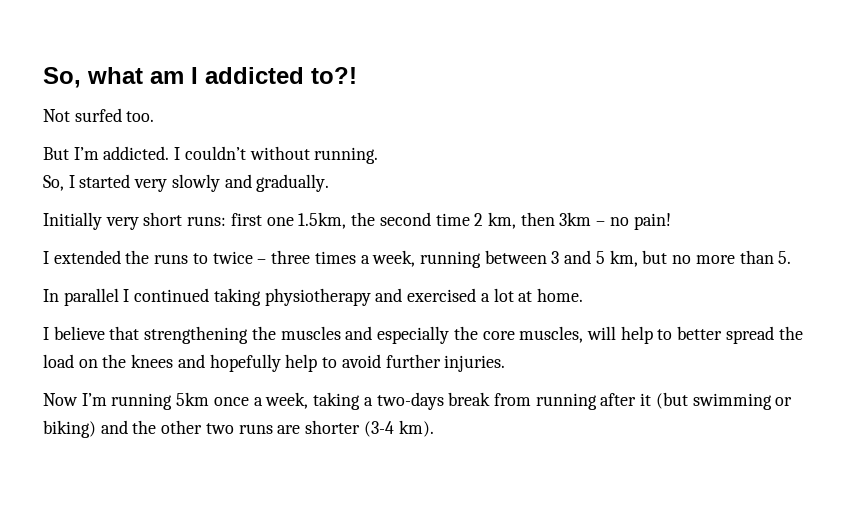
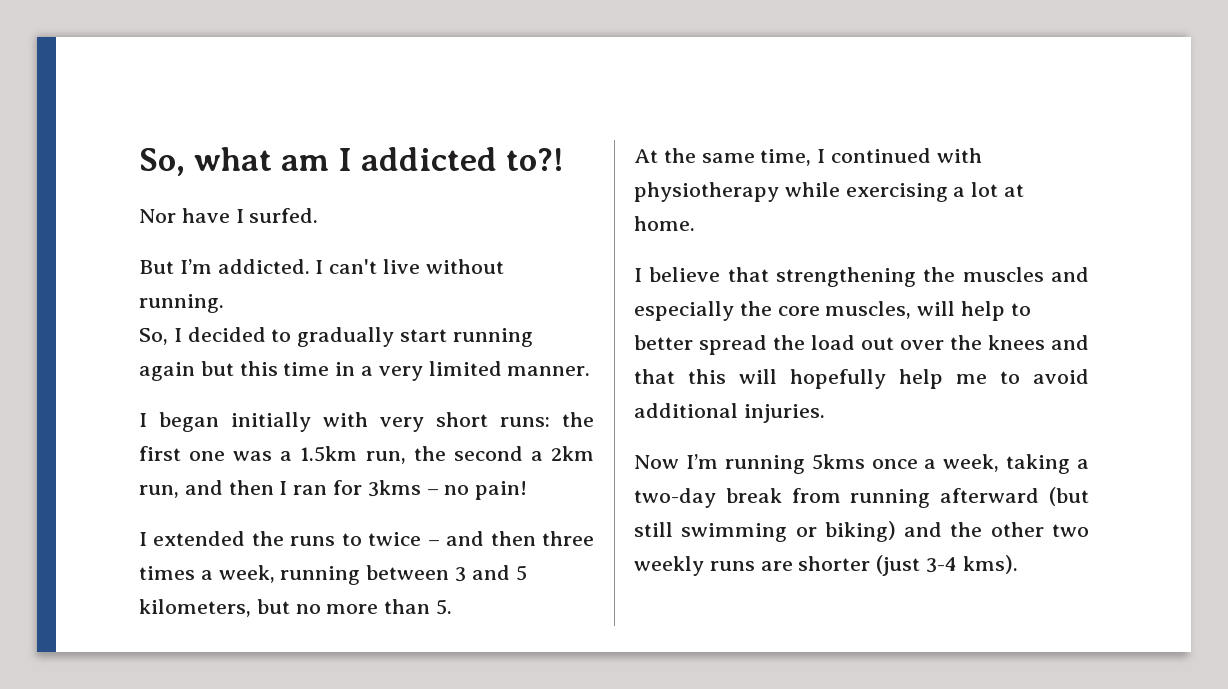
[43,108,155,122] Not surfed too. -> [139,208,319,223] Nor have I surfed.
[184,146,246,160] couldn’t -> [329,259,421,274] can't live
[79,174,330,192] [43,212,102,230] started very slowly and gradually. // Initially -> [187,327,533,347] [139,361,591,381] [139,412,368,432] decided to gradually start running again but this time in a very limited manner. // I began initially with
(227, 221) none -> [562,412,594,427] the
[298,212,592,229] 1.5km, the second time 2 km, then 3km -> [233,446,594,464] [139,480,421,498] was a 1.5km run, the second a 2km run, and then I ran for 3kms
(267, 261) none -> [446,531,536,546] and then
[609,250,638,267] km, -> [139,599,251,617] kilometers,
[43,288,477,306] In parallel I continued taking physiotherapy and exercised -> [634,148,982,166] [634,182,948,202] At the same time, I continued with physiotherapy while exercising
[78,359,98,368] on -> [861,337,944,350] out over
(205, 361) none -> [634,369,777,384] that this will
(318, 363) none -> [956,374,987,384] me
[385,354,441,368] further -> [634,403,738,418] additional
[176,392,210,406] 5km -> [811,454,865,470] 5kms
[376,392,444,410] two-days -> [634,488,716,508] two-day
[600,392,688,409] after it (but -> [940,487,1089,506] [634,522,673,537] afterward (but still
(234, 428) none -> [634,556,704,576] weekly
[363,420,434,437] (3-4 km). -> [876,555,1018,576] (just 3-4 kms).

